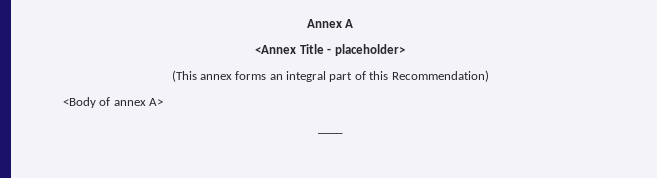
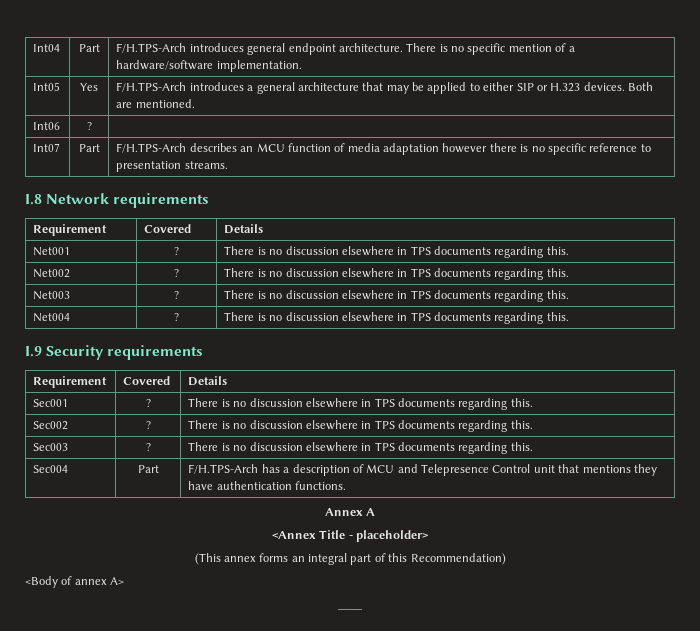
(306, 23) none -> [33,44,61,52] [78,44,100,52] [116,43,575,55] [116,60,302,72] [33,82,61,91] [80,83,98,91] [116,82,654,94] [116,99,195,108] [33,122,61,130] [86,122,92,130] [33,143,61,152] [78,144,100,152] [116,143,651,155] [116,161,228,172] [25,193,210,208] [33,224,108,236] [144,224,192,233] [224,224,264,234] [33,247,71,256] [174,247,180,255] [224,246,569,258] [33,269,71,278] [174,269,180,277] [224,268,569,280] [33,291,71,300] [174,291,180,299] [224,290,569,302] [33,313,71,322] [174,313,180,321] [224,312,569,324] [25,345,204,360] [33,376,108,388] [123,376,171,385] [188,376,228,386] [33,399,69,407] [145,399,151,407] [188,398,533,410] [33,421,69,430] [145,421,151,429] [188,420,533,432] [33,443,69,451] [145,443,151,451] [188,442,533,454] [33,465,69,473] [137,465,159,473] [188,464,657,476] [188,481,347,490] Int04 | Part | F/H.TPS-Arch introduces general endpoint architecture. There is no specific mention of a hardware/software implementation. // Int05 | Yes | F/H.TPS-Arch introduces a general architecture that may be applied to either SIP or H.323 devices. Both are mentioned. // Int06 | ? | // Int07 | Part | F/H.TPS-Arch describes an MCU function of media adaptation however there is no specific reference to presentation streams. // I.8 Network requirements // Requirement | Covered | Details // Net001 | ? | There is no discussion elsewhere in TPS documents regarding this. // Net002 | ? | There is no discussion elsewhere in TPS documents regarding this. // Net003 | ? | There is no discussion elsewhere in TPS documents regarding this. // Net004 | ? | There is no discussion elsewhere in TPS documents regarding this. // I.9 Security requirements // Requirement | Covered | Details // Sec001 | ? | There is no discussion elsewhere in TPS documents regarding this. // Sec002 | ? | There is no discussion elsewhere in TPS documents regarding this. // Sec003 | ? | There is no discussion elsewhere in TPS documents regarding this. // Sec004 | Part | F/H.TPS-Arch has a description of MCU and Telepresence Control unit that mentions they have authentication functions. //

